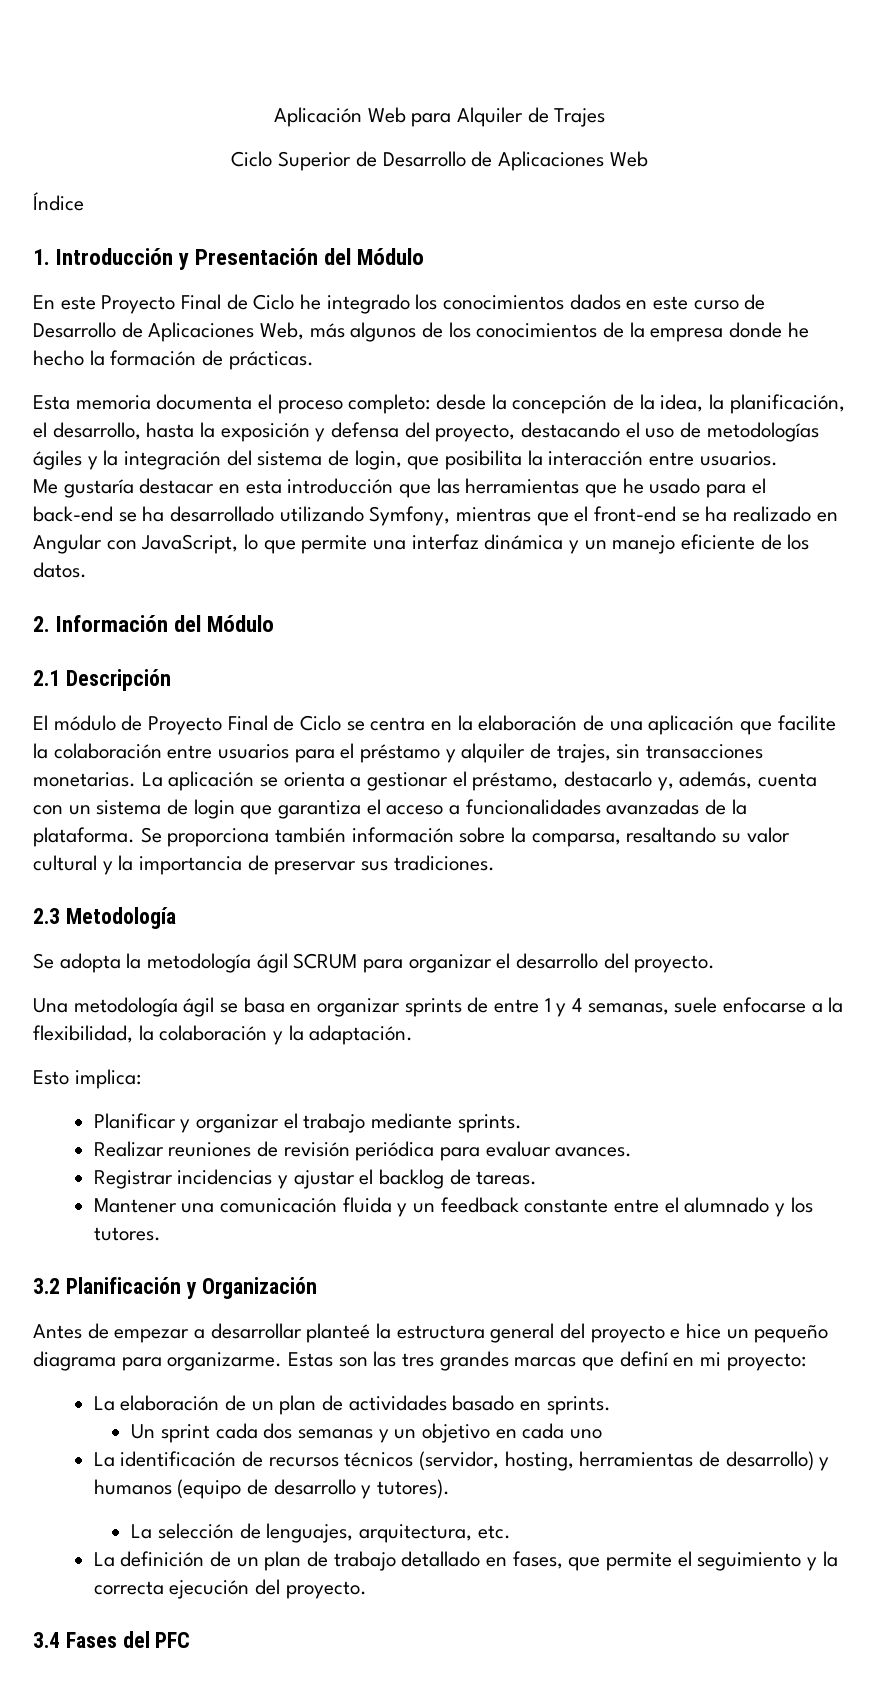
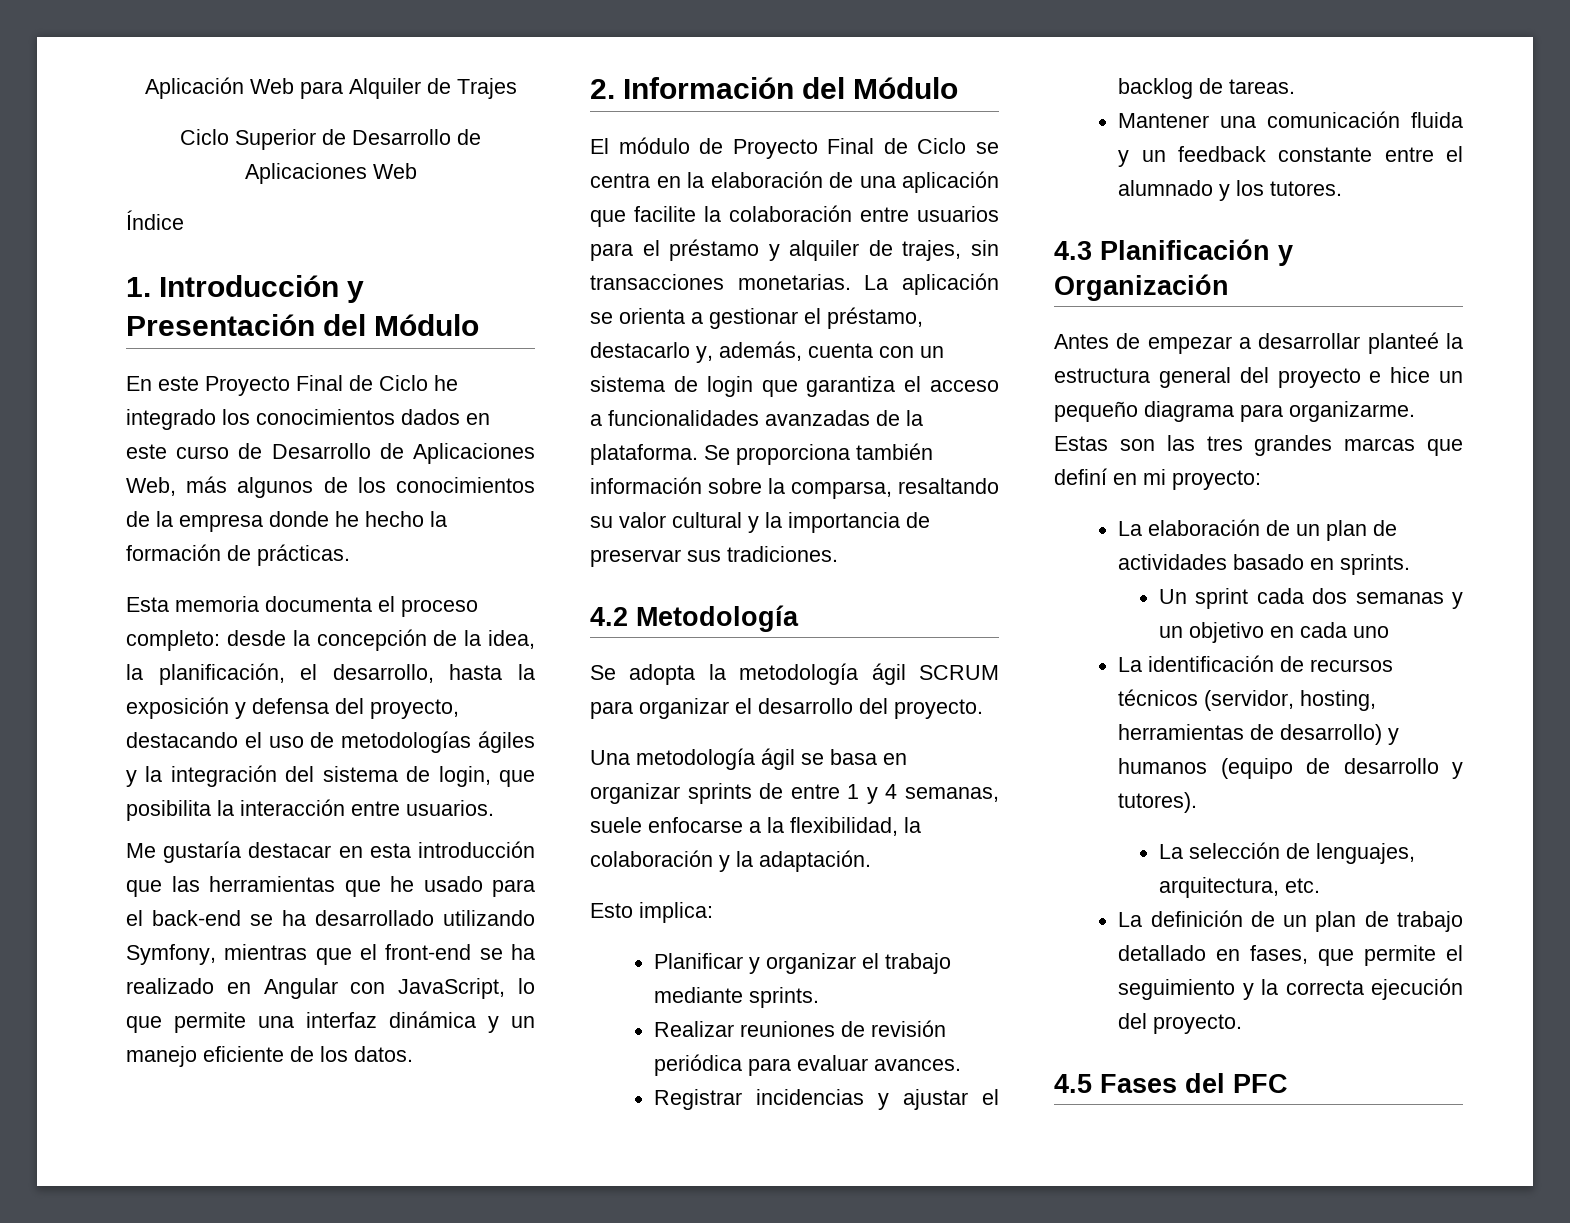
[33,669,171,691] // 2.1 Descripción -> (959, 88) none
[33,908,60,924] 2.3 -> [590,607,628,626] 4.2
[33,1278,60,1294] 3.2 -> [1054,241,1092,260] 4.3
[33,1632,60,1648] 3.4 -> [1054,1074,1092,1093] 4.5

